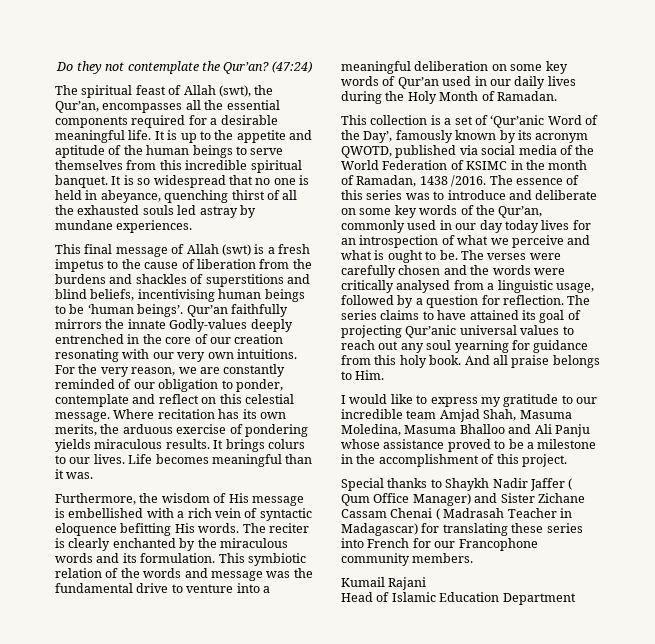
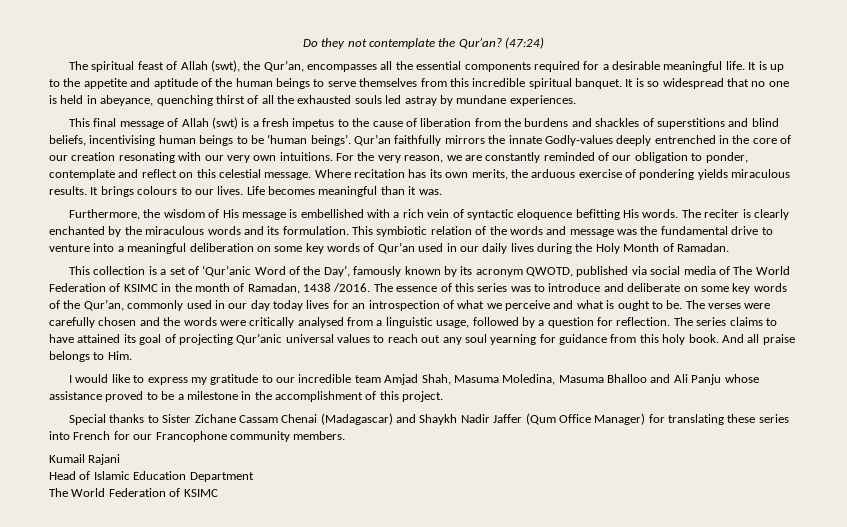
[267,439,305,449] colurs -> [137,186,178,195] colours
[575,145,595,155] the -> [733,266,753,275] The
[445,478,573,491] [341,493,585,506] [341,508,572,520] [341,523,418,536] Shaykh Nadir Jaffer ( Qum Office Manager) and Sister Zichane Cassam Chenai ( Madrasah Teacher in Madagascar) -> [162,413,646,425] Sister Zichane Cassam Chenai (Madagascar) and Shaykh Nadir Jaffer (Qum Office Manager)
(576, 599) none -> [49,488,218,497] // The World Federation of KSIMC

